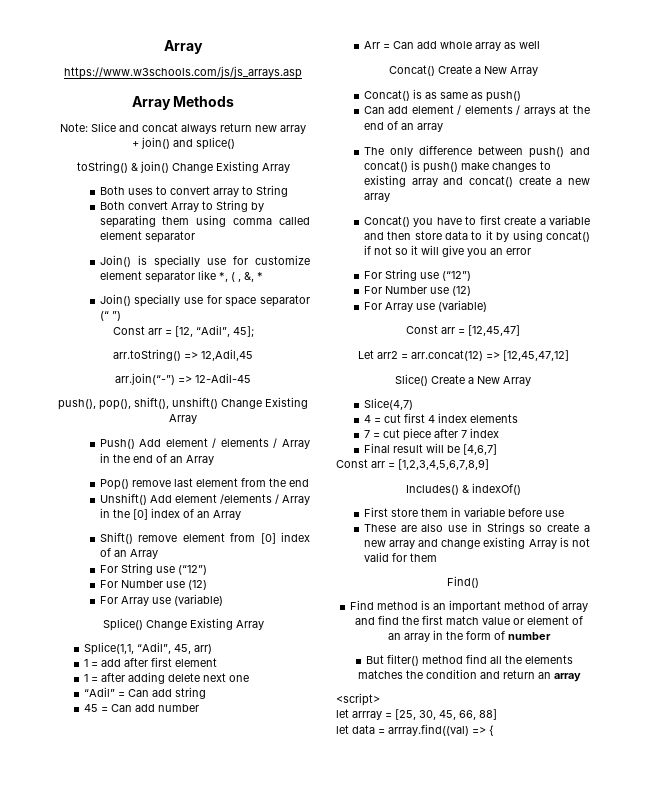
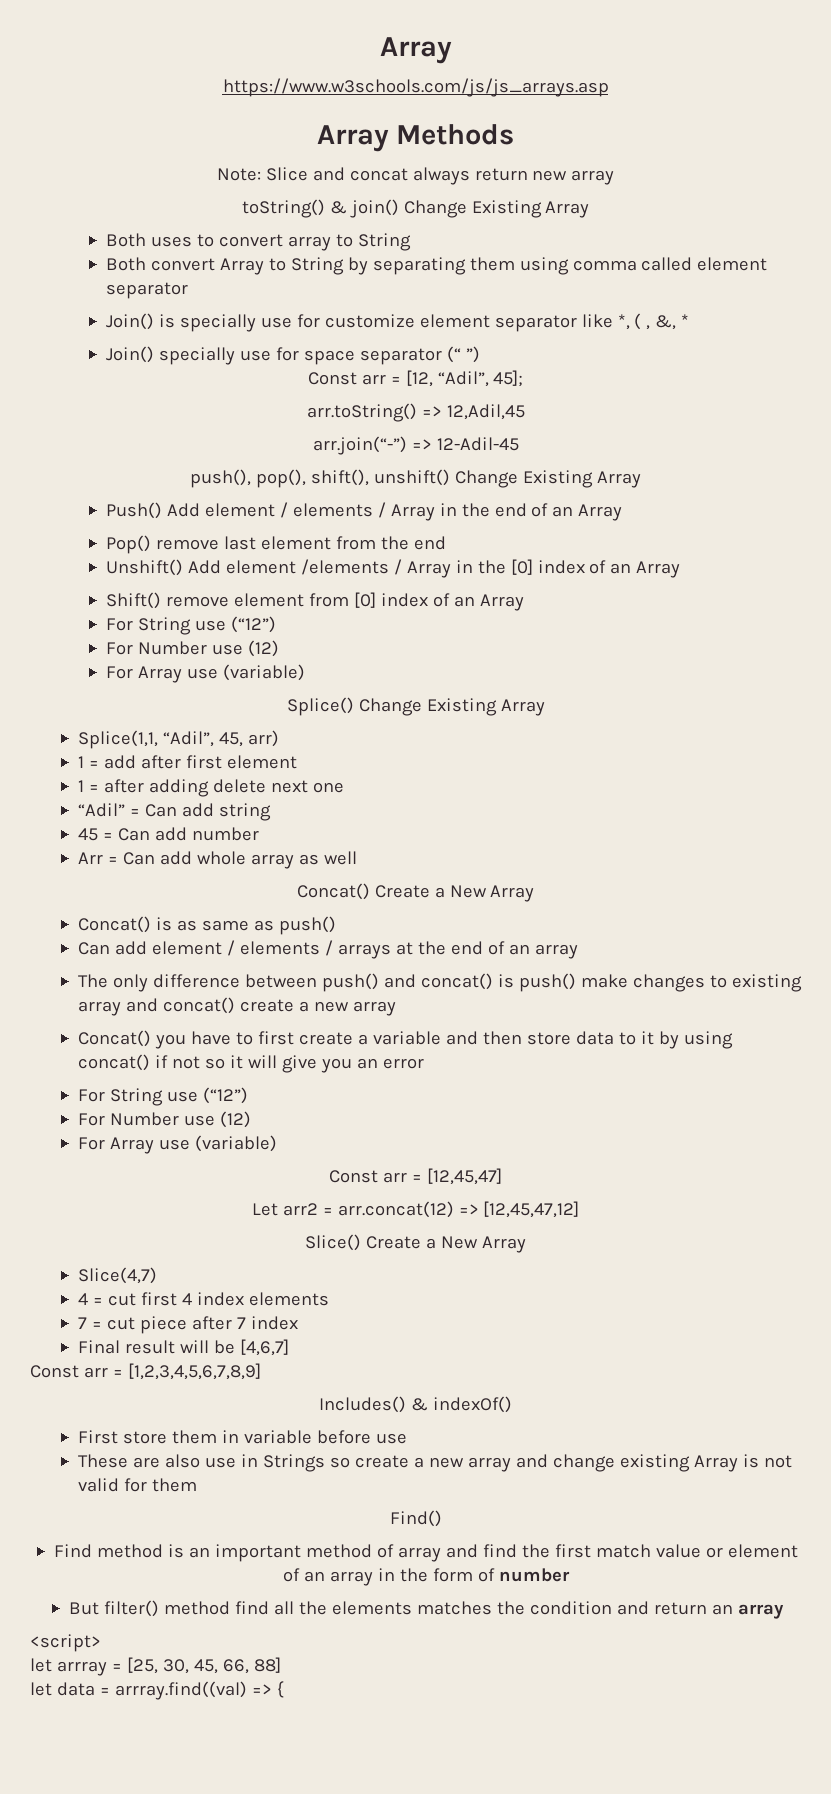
[131,137,235,150] + join() and splice() -> (615, 177) none

